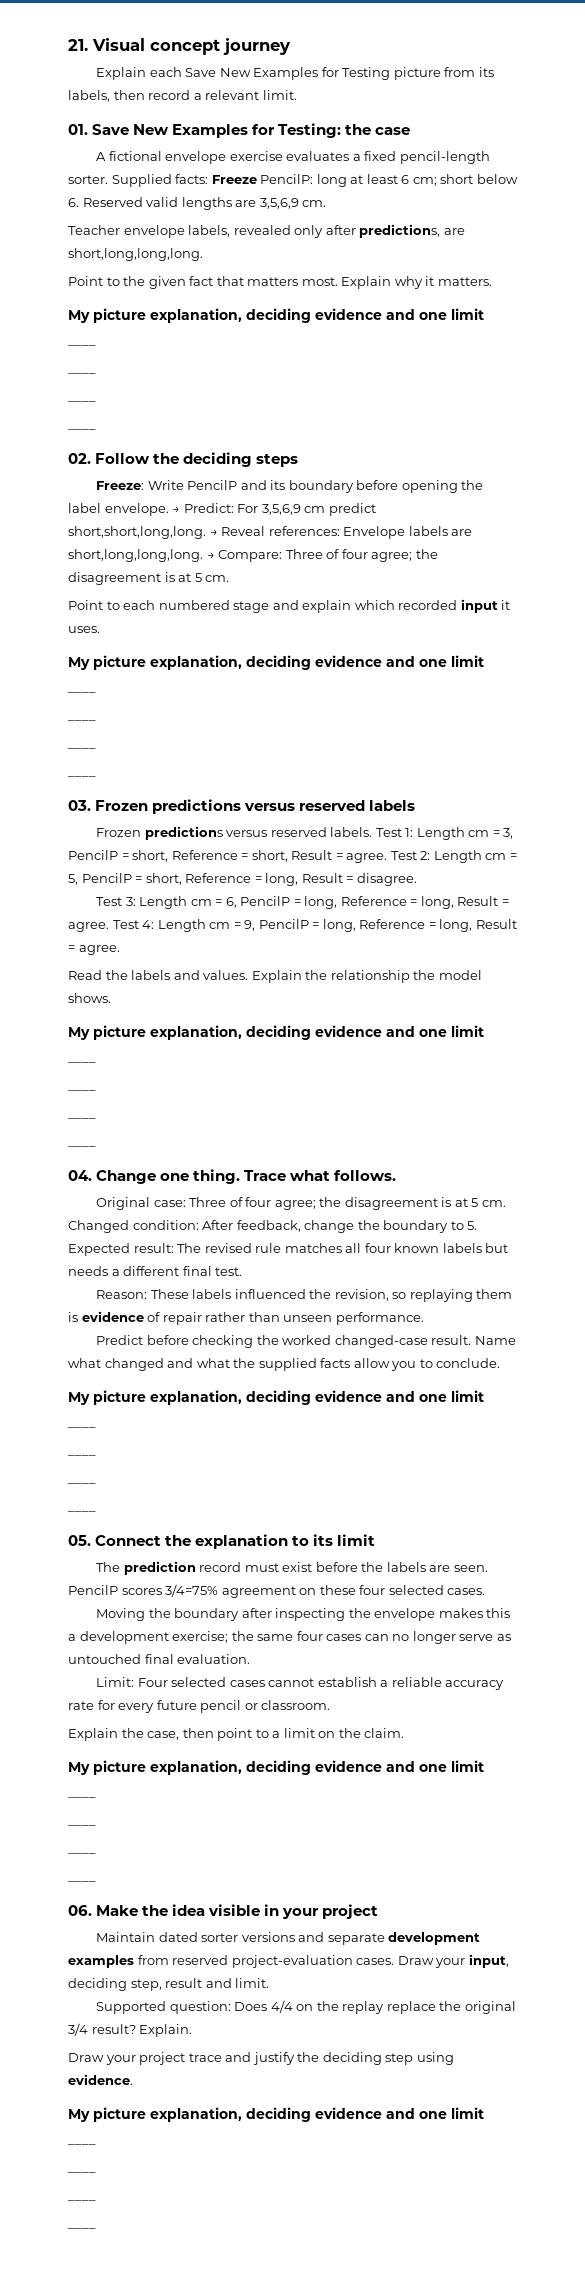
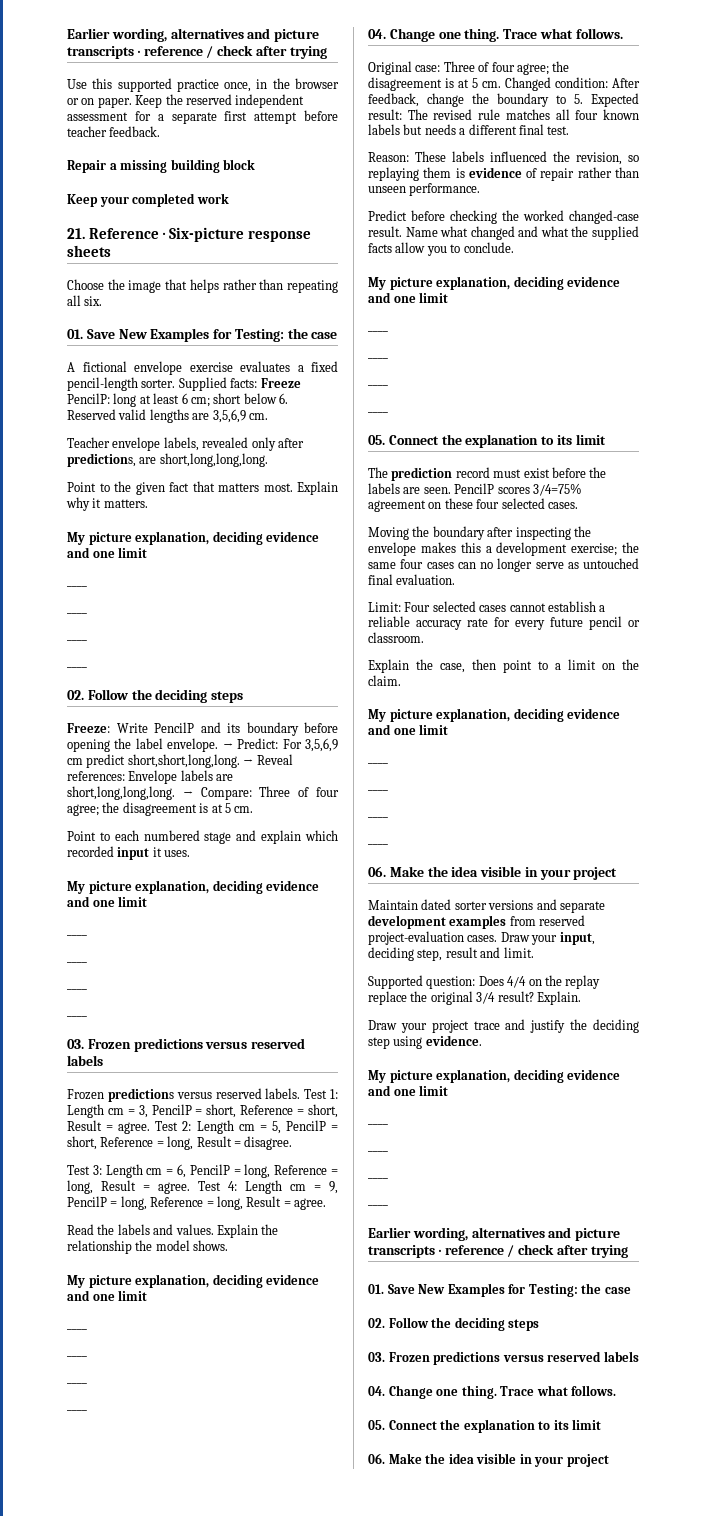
[68,38,290,55] [96,67,494,80] [68,90,297,102] 21. Visual concept journey // Explain each Save New Examples for Testing picture from its labels, then record a relevant limit. -> [67,28,320,42] [67,45,327,59] [67,78,339,92] [67,94,305,108] [67,110,338,124] [67,126,161,137] [67,159,256,173] [67,193,229,207] [67,227,311,242] [67,245,111,257] [67,279,338,293] [67,295,103,306] Earlier wording, alternatives and picture transcripts · reference / check after trying // Use this supported practice once, in the browser or on paper. Keep the reserved independent assessment for a separate first attempt before teacher feedback. // Repair a missing building block // Keep your completed work // 21. Reference · Six-picture response sheets // Choose the image that helps rather than repeating all six.
(96, 2228) none -> [368,1227,621,1241] [368,1244,628,1258] [368,1283,631,1297] [368,1317,540,1331] [368,1351,639,1365] [368,1385,617,1399] [368,1419,602,1433] [368,1453,609,1467] // Earlier wording, alternatives and picture transcripts · reference / check after trying // 01. Save New Examples for Testing: the case // 02. Follow the deciding steps // 03. Frozen predictions versus reserved labels // 04. Change one thing. Trace what follows. // 05. Connect the explanation to its limit // 06. Make the idea visible in your project

